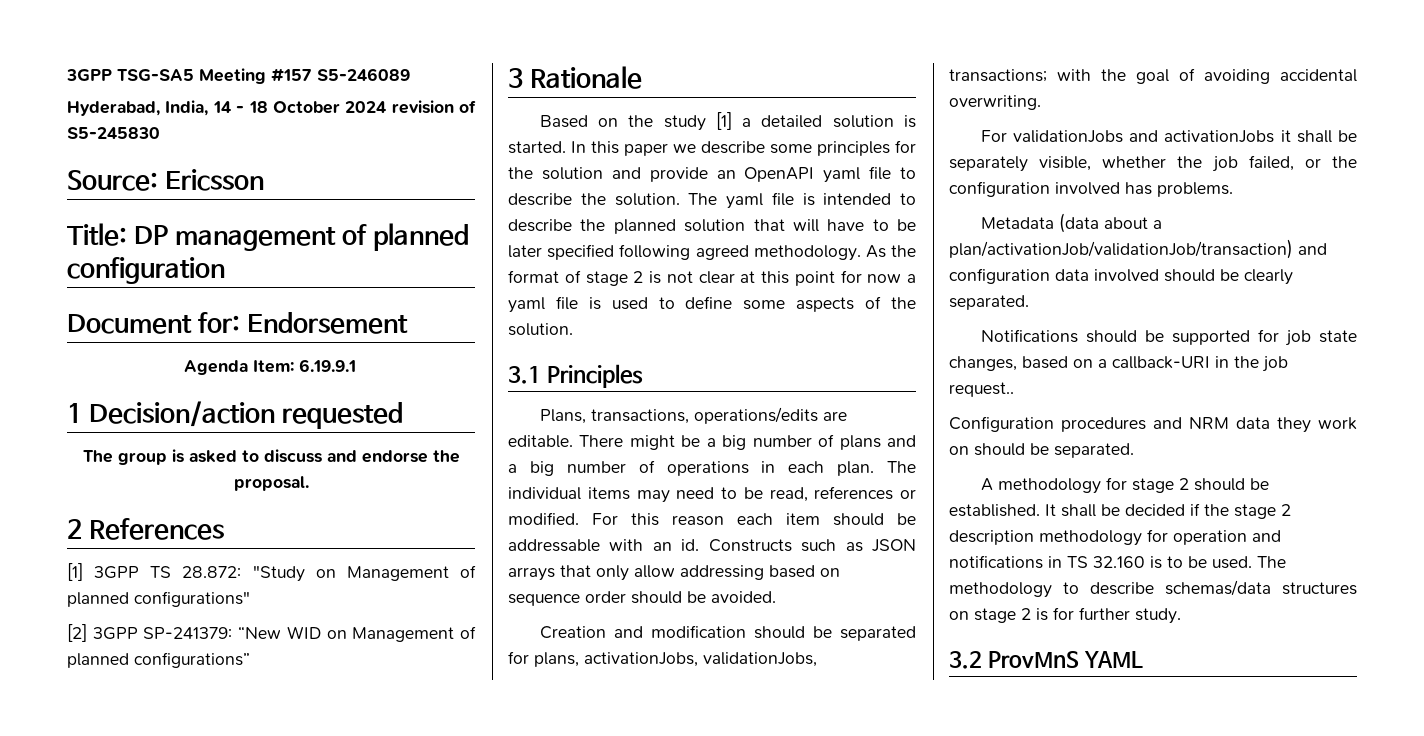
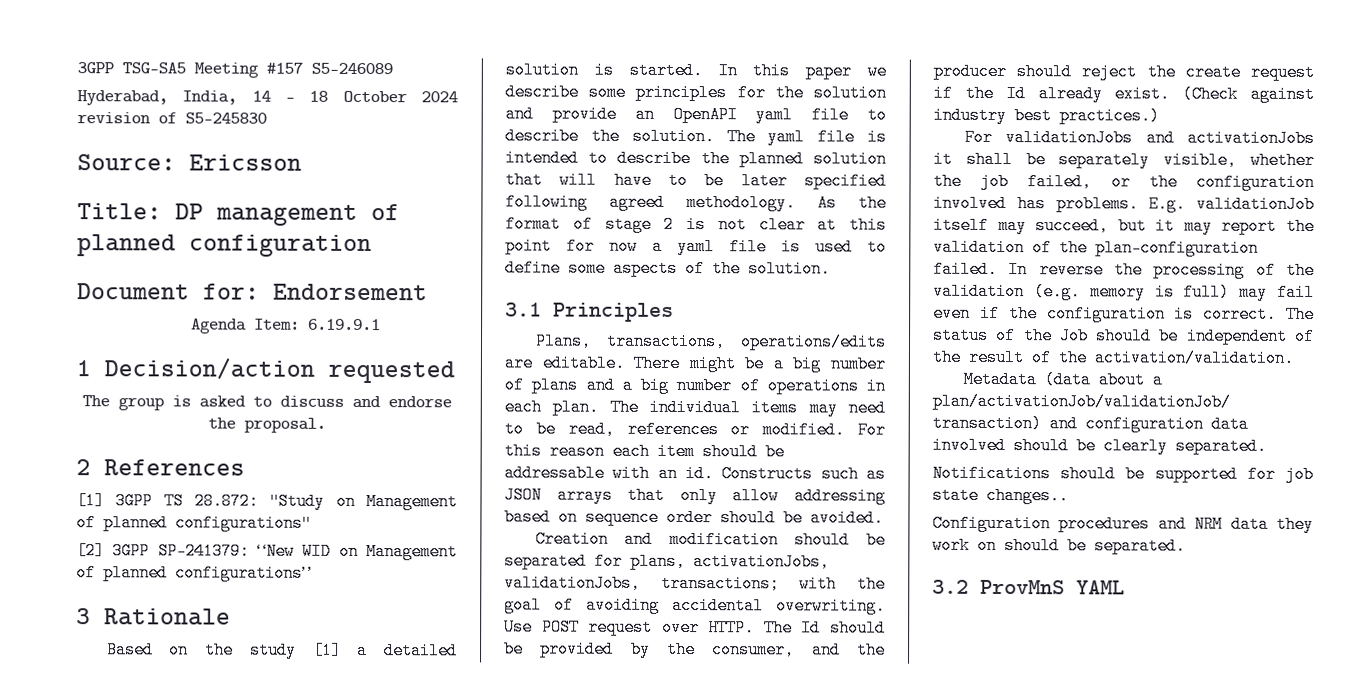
(1041, 102) none -> [504,618,886,637] [504,640,886,659] [933,62,1315,81] [933,84,1315,103] [933,106,1160,125] Use POST request over HTTP. The Id should be provided by the consumer, and the producer should reject the create request if the Id already exist. (Check against industry best practices.)
(1233, 189) none -> [1148,195,1315,213] [933,216,1315,235] [933,238,1259,257] [933,260,1315,279] [933,282,1315,301] [933,304,1315,323] [933,326,1315,345] [932,348,1294,367] E.g. validationJob itself may succeed, but it may report the validation of the plan-configuration failed. In reverse the processing of the validation (e.g. memory is full) may fail even if the configuration is correct. The status of the Job should be independent of the result of the activation/validation.
[949,356,1288,372] [949,382,1014,397] changes, based on a callback-URI in the job request.. -> [986,486,1069,505] changes..
[980,477,1269,494] [949,503,1291,519] [949,529,1281,546] [949,555,1286,569] [949,580,1357,598] [949,607,1181,624] // A methodology for stage 2 should be established. It shall be decided if the stage 2 description methodology for operation and notifications in TS 32.160 is to be used. The methodology to describe schemas/data structures on stage 2 is for further study. -> (1186, 546) none

